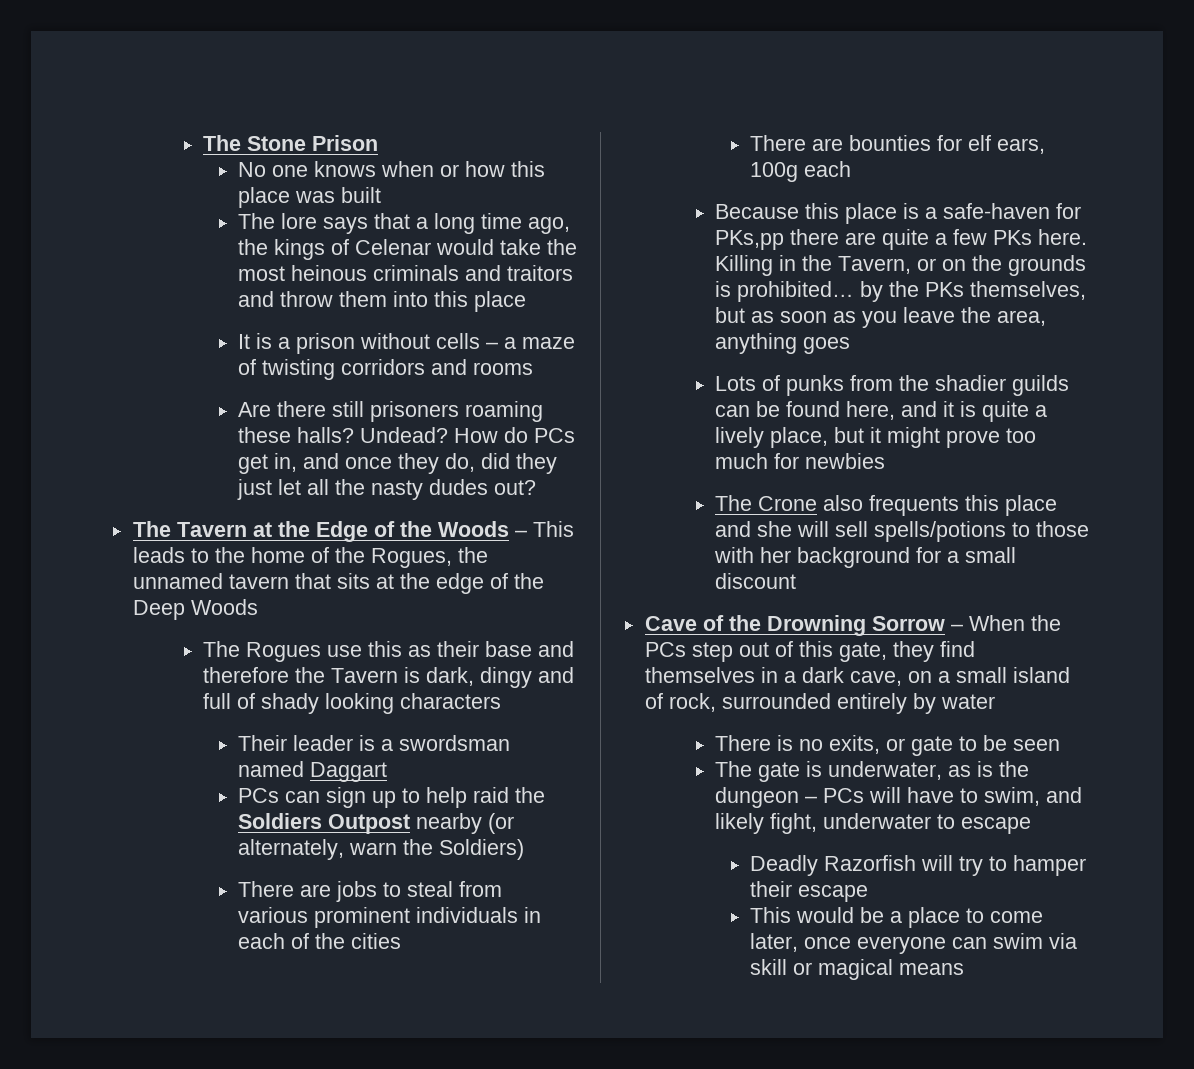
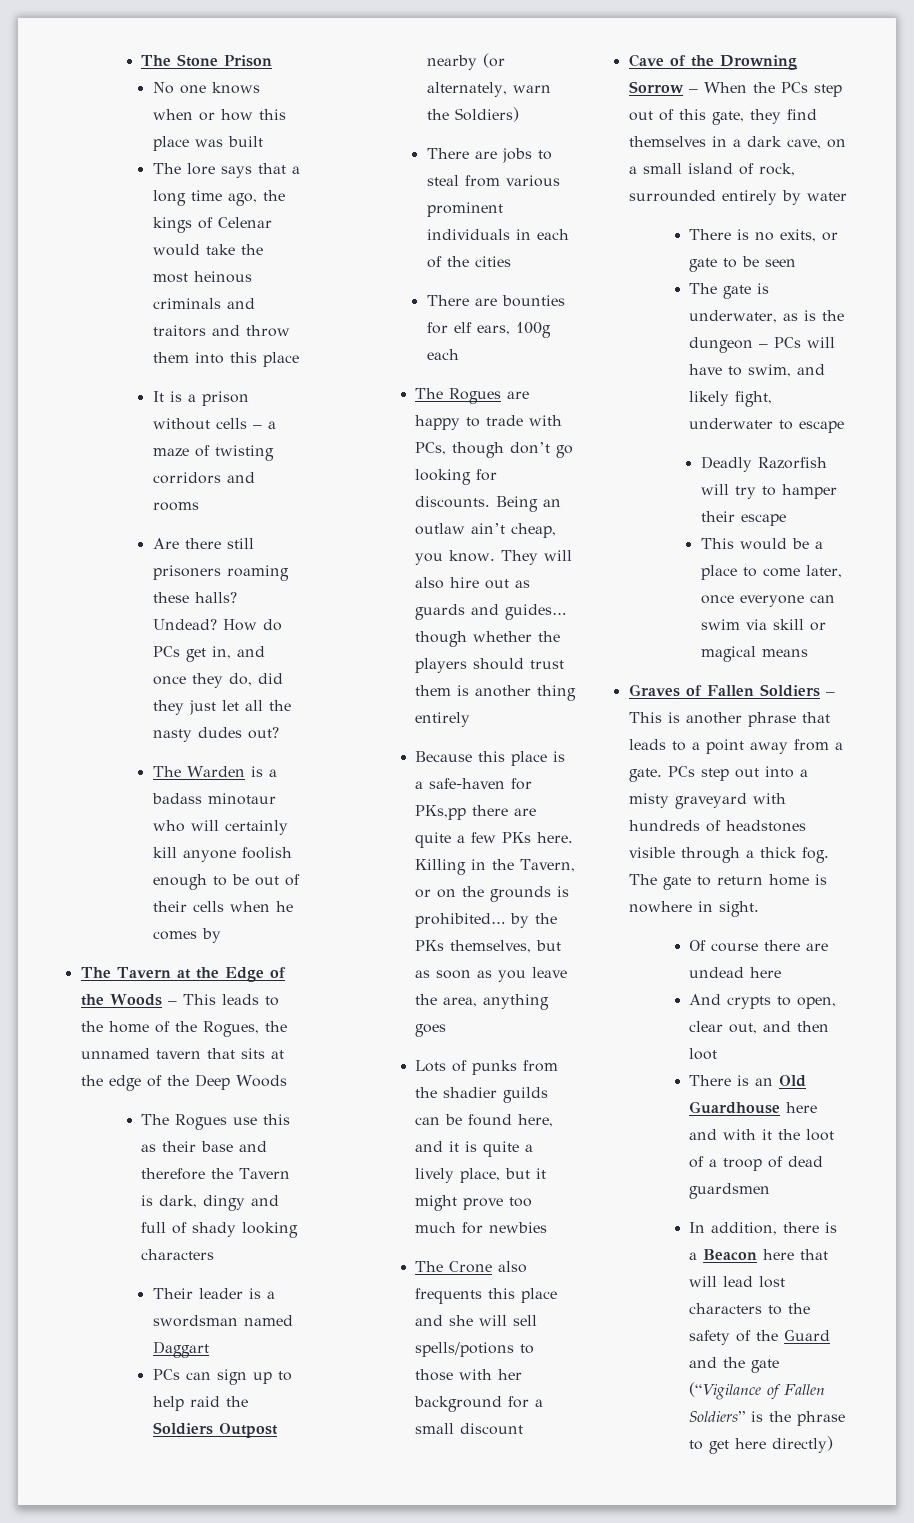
(537, 487) none -> [152,766,277,777] [151,793,276,805] [152,820,288,835] [152,847,292,862] [152,874,300,890] [152,901,293,912] [152,928,221,943] // The Warden is a badass minotaur who will certainly kill anyone foolish enough to be out of their cells when he comes by
(852, 169) none -> [415,388,530,404] [415,415,563,430] [415,442,574,458] [415,469,498,485] [415,496,562,512] [415,523,557,538] [415,550,573,565] [415,577,531,589] [415,604,567,620] [415,631,561,647] [415,658,565,673] [415,685,577,701] [415,712,471,727] // The Rogues are happy to trade with PCs, though don’t go looking for discounts. Being an outlaw ain’t cheap, you know. They will also hire out as guards and guides… though whether the players should trust them is another thing entirely
(965, 969) none -> [628,684,835,697] [628,712,830,727] [628,739,843,754] [628,766,808,782] [628,793,786,809] [628,820,806,832] [628,847,829,863] [628,874,827,890] [628,901,759,917] [689,940,829,952] [689,967,782,978] [689,994,837,1009] [689,1021,830,1034] [689,1048,718,1060] [689,1075,807,1087] [689,1101,818,1114] [689,1129,835,1141] [689,1156,824,1171] [689,1183,771,1199] [689,1222,838,1235] [689,1249,829,1260] [689,1276,786,1288] [689,1303,811,1315] [689,1330,831,1345] [689,1357,780,1373] [689,1382,826,1400] [689,1411,846,1426] [689,1436,834,1454] // Graves of Fallen Soldiers – This is another phrase that leads to a point away from a gate. PCs step out into a misty graveyard with hundreds of headstones visible through a thick fog. The gate to return home is nowhere in sight. // Of course there are undead here // And crypts to open, clear out, and then loot // There is an Old Guardhouse here and with it the loot of a troop of dead guardsmen // In addition, there is a Beacon here that will lead lost characters to the safety of the Guard and the gate (“Vigilance of Fallen Soldiers” is the phrase to get here directly)

